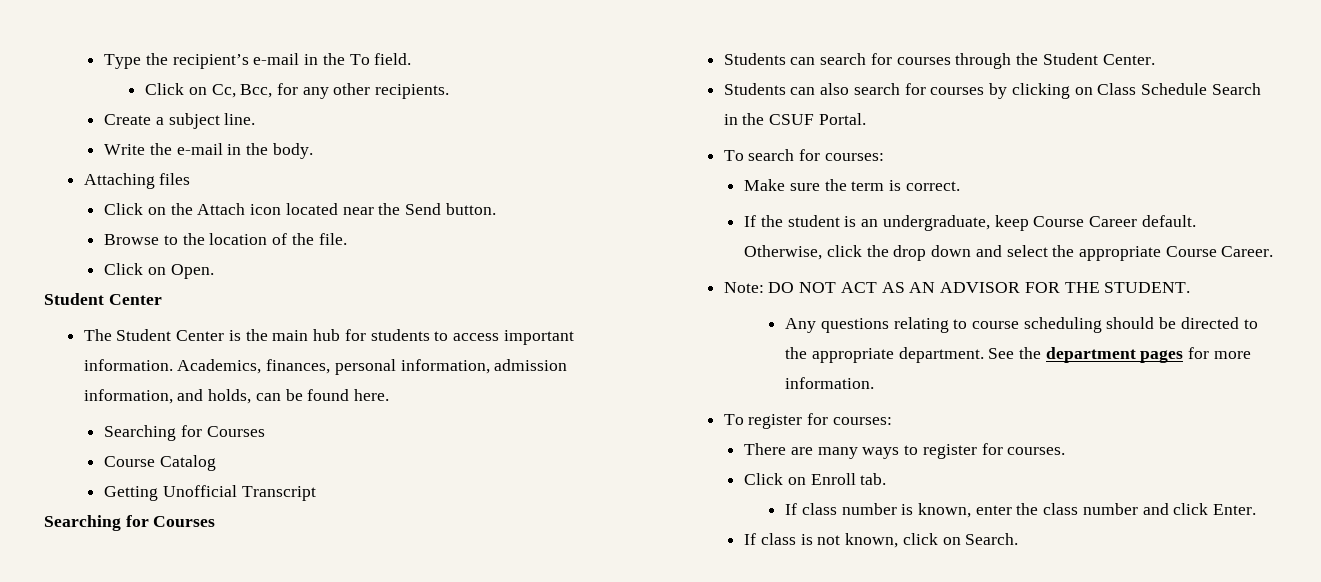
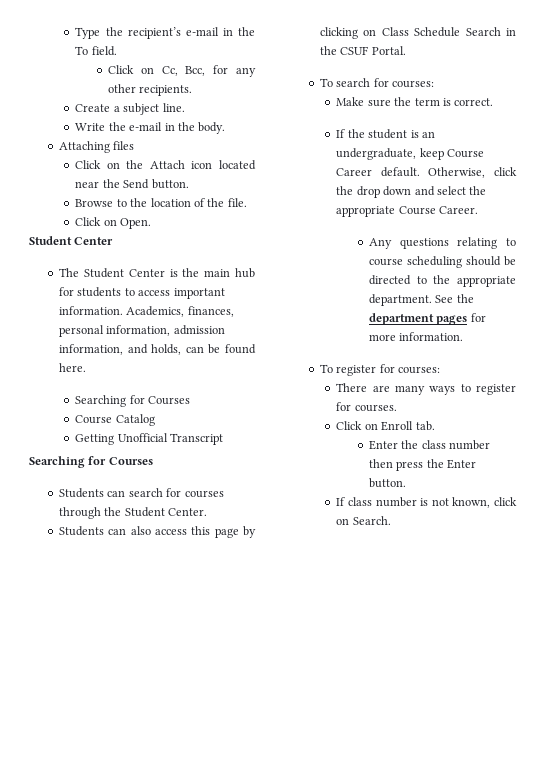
[853,83,985,95] search for courses -> [155,526,239,538] access this page
[723,282,1191,293] // Note: DO NOT ACT AS AN ADVISOR FOR THE STUDENT. -> (479, 210) none
[785,503,1257,518] [744,533,796,545] If class number is known, enter the class number and click Enter. // If class -> [369,440,491,450] [369,459,477,471] [369,478,407,488] [336,497,417,507] Enter the class number then press the Enter button. // If class number

